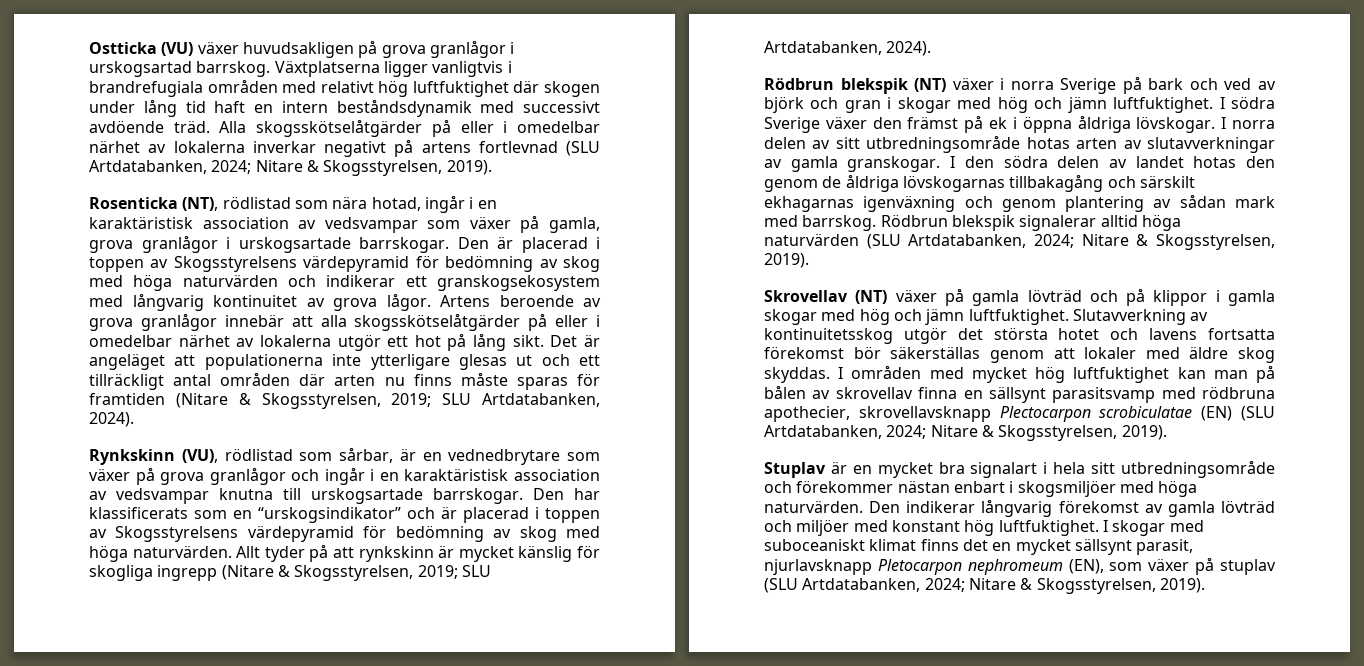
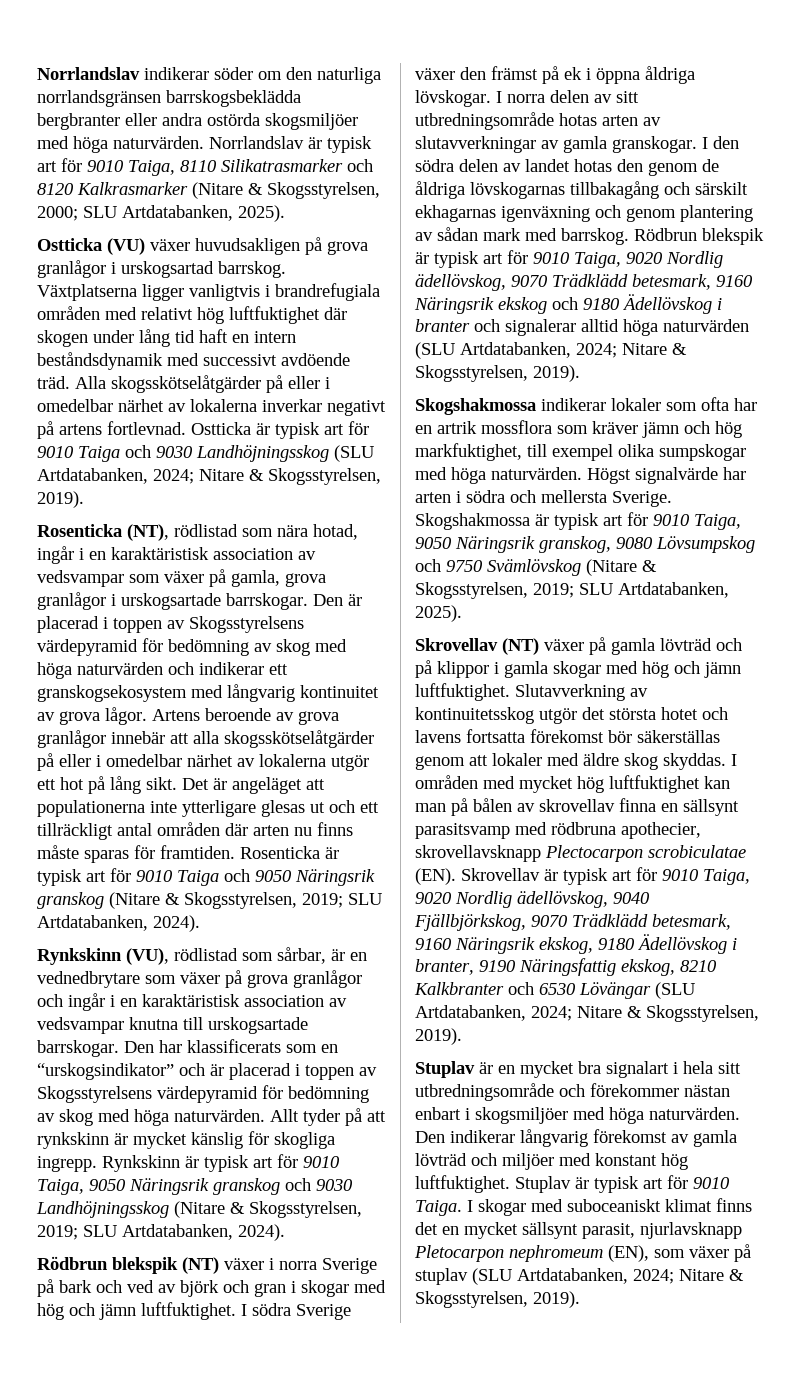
(89, 48) none -> [37,67,381,84] [37,90,301,107] [37,113,358,130] [37,136,372,153] [37,158,373,176] [37,182,380,199] [37,205,285,222] Norrlandslav indikerar söder om den naturliga norrlandsgränsen barrskogsbeklädda bergbranter eller andra ostörda skogsmiljöer med höga naturvärden. Norrlandslav är typisk art för 9010 Taiga, 8110 Silikatrasmarker och 8120 Kalkrasmarker (Nitare & Skogsstyrelsen, 2000; SLU Artdatabanken, 2025). //
[478,141,558,153] fortlevnad -> [107,421,369,439] [37,445,329,462] fortlevnad. Ostticka är typisk art för 9010 Taiga och 9030 Landhöjningsskog
[89,393,165,405] framtiden -> [160,845,339,859] [37,868,375,886] [37,892,104,909] framtiden. Rosenticka är typisk art för 9010 Taiga och 9050 Näringsrik granskog
[157,565,218,581] ingrepp -> [37,1154,340,1172] [37,1178,353,1195] [36,1201,169,1218] ingrepp. Rynkskinn är typisk art för 9010 Taiga, 9050 Näringsrik granskog och 9030 Landhöjningsskog
(1015, 223) none -> [415,250,723,268] [415,274,753,291] [414,294,722,314] [415,319,500,332] är typisk art för 9010 Taiga, 9020 Nordlig ädellövskog, 9070 Trädklädd betesmark, 9160 Näringsrik ekskog och 9180 Ädellövskog i branter och
(809, 260) none -> [415,397,757,415] [415,420,742,438] [415,443,746,461] [415,467,746,484] [415,490,672,507] [415,512,741,530] [415,536,755,553] [415,559,657,576] [415,582,729,599] [415,605,462,622] // Skogshakmossa indikerar lokaler som ofta har en artrik mossflora som kräver jämn och hög markfuktighet, till exempel olika sumpskogar med höga naturvärden. Högst signalvärde har arten i södra och mellersta Sverige. Skogshakmossa är typisk art för 9010 Taiga, 9050 Näringsrik granskog, 9080 Lövsumpskog och 9750 Svämlövskog (Nitare & Skogsstyrelsen, 2019; SLU Artdatabanken, 2025).
[1201,406,1233,421] (EN) -> [415,867,750,885] [415,891,650,908] [414,914,731,931] [415,934,737,954] [415,958,717,976] [414,982,651,999] (EN). Skrovellav är typisk art för 9010 Taiga, 9020 Nordlig ädellövskog, 9040 Fjällbjörkskog, 9070 Trädklädd betesmark, 9160 Näringsrik ekskog, 9180 Ädellövskog i branter, 9190 Näringsfattig ekskog, 8210 Kalkbranter och 6530 Lövängar
(1099, 528) none -> [515,1175,730,1193] [415,1200,462,1216] Stuplav är typisk art för 9010 Taiga.

